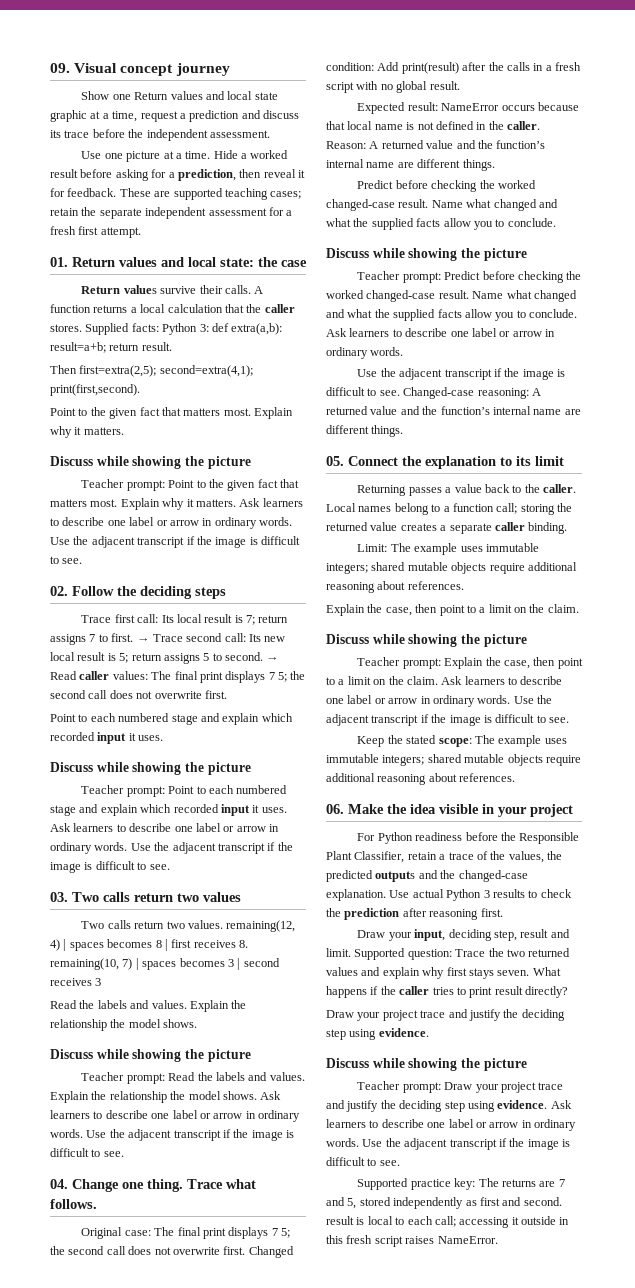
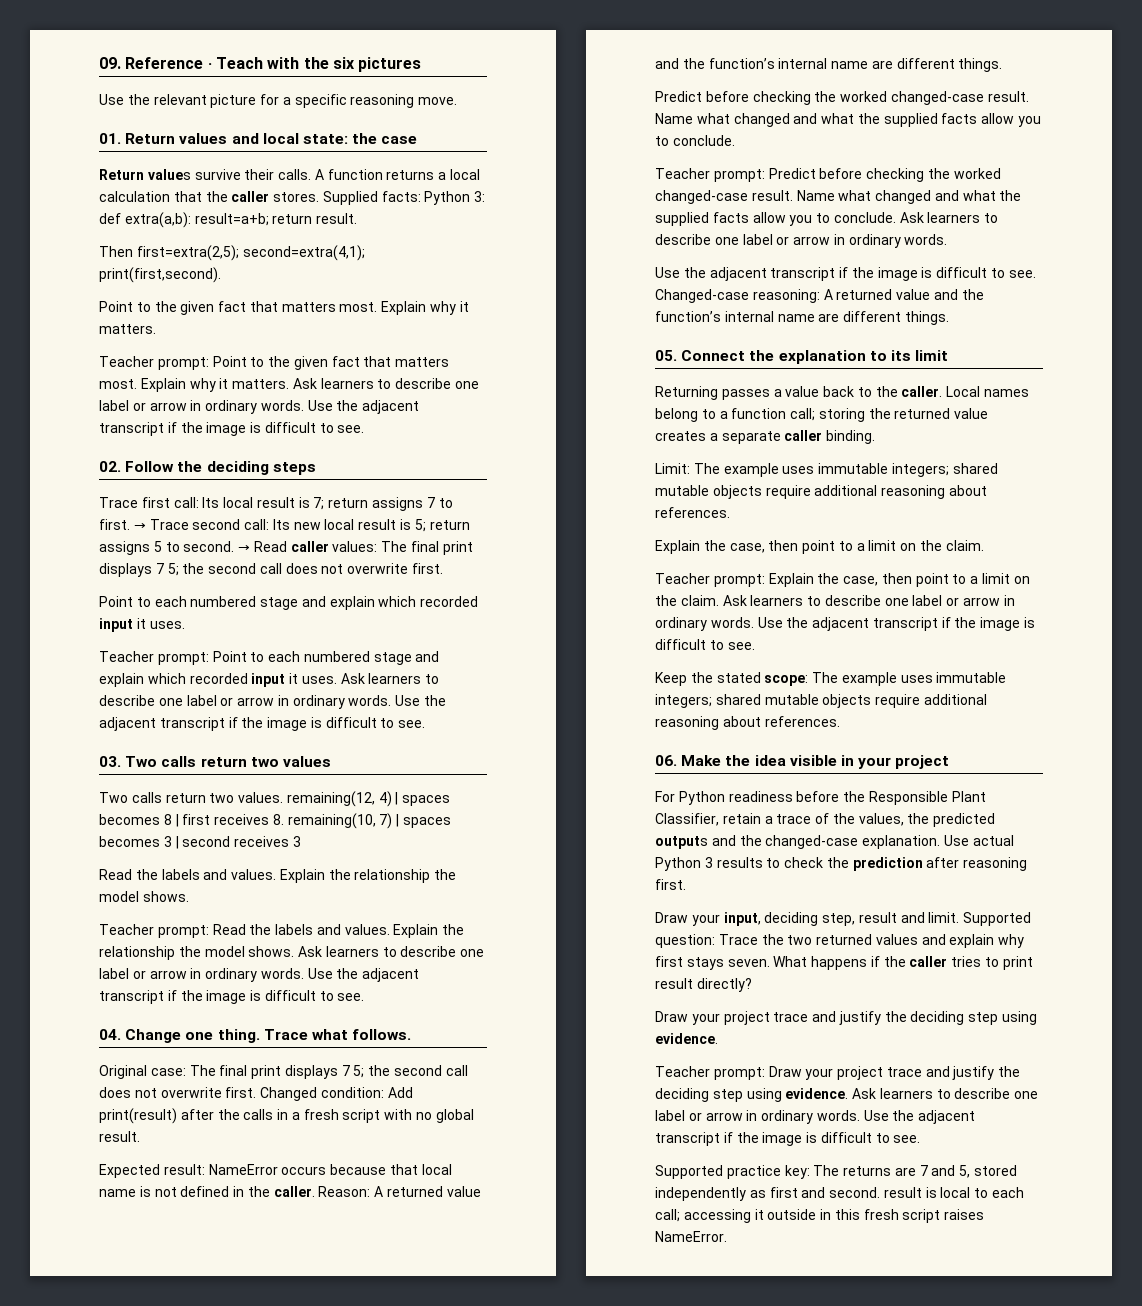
[74,63,230,76] [81,91,278,100] [50,110,299,122] [50,129,270,141] [81,150,289,162] [50,169,305,181] [50,188,302,200] [50,207,293,219] [50,226,141,238] Visual concept journey // Show one Return values and local state graphic at a time, request a prediction and discuss its trace before the independent assessment. // Use one picture at a time. Hide a worked result before asking for a prediction, then reveal it for feedback. These are supported teaching cases; retain the separate independent assessment for a fresh first attempt. -> [125,57,422,72] [99,94,458,108] Reference · Teach with the six pictures // Use the relevant picture for a specific reasoning move.
[50,456,251,469] // Discuss while showing the picture -> (156, 329) none
[50,762,251,775] // Discuss while showing the picture -> (185, 625) none
[50,1049,251,1062] // Discuss while showing the picture -> (189, 896) none
[326,248,527,261] // Discuss while showing the picture -> (735, 140) none
[326,634,527,647] // Discuss while showing the picture -> (984, 545) none
[326,1058,527,1071] // Discuss while showing the picture -> (718, 1038) none

